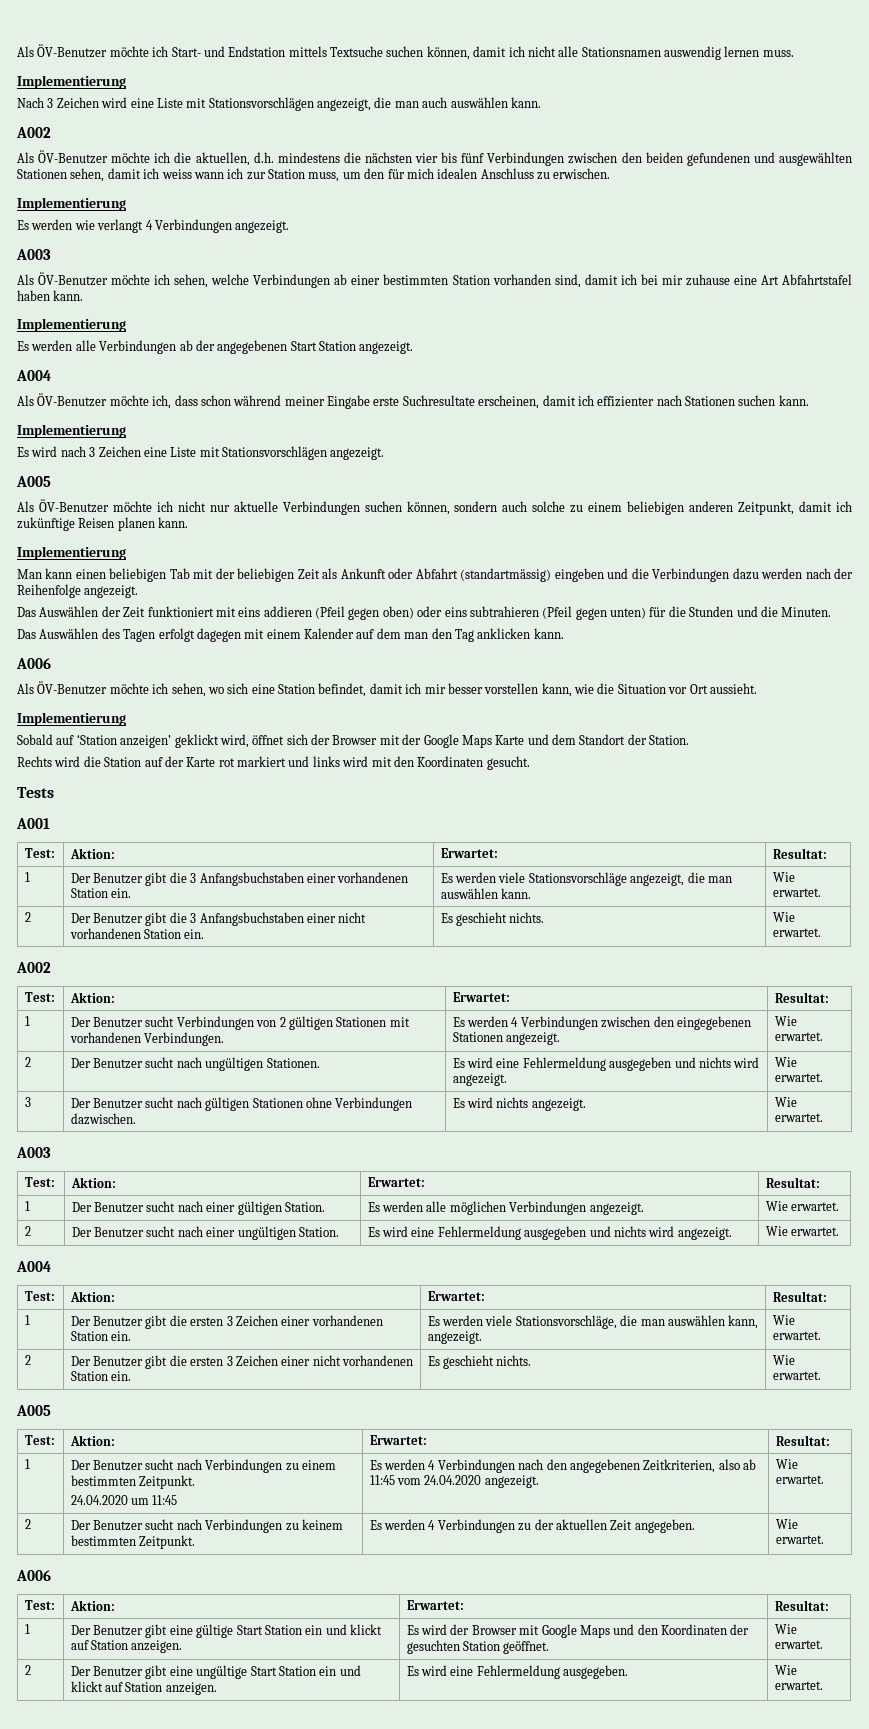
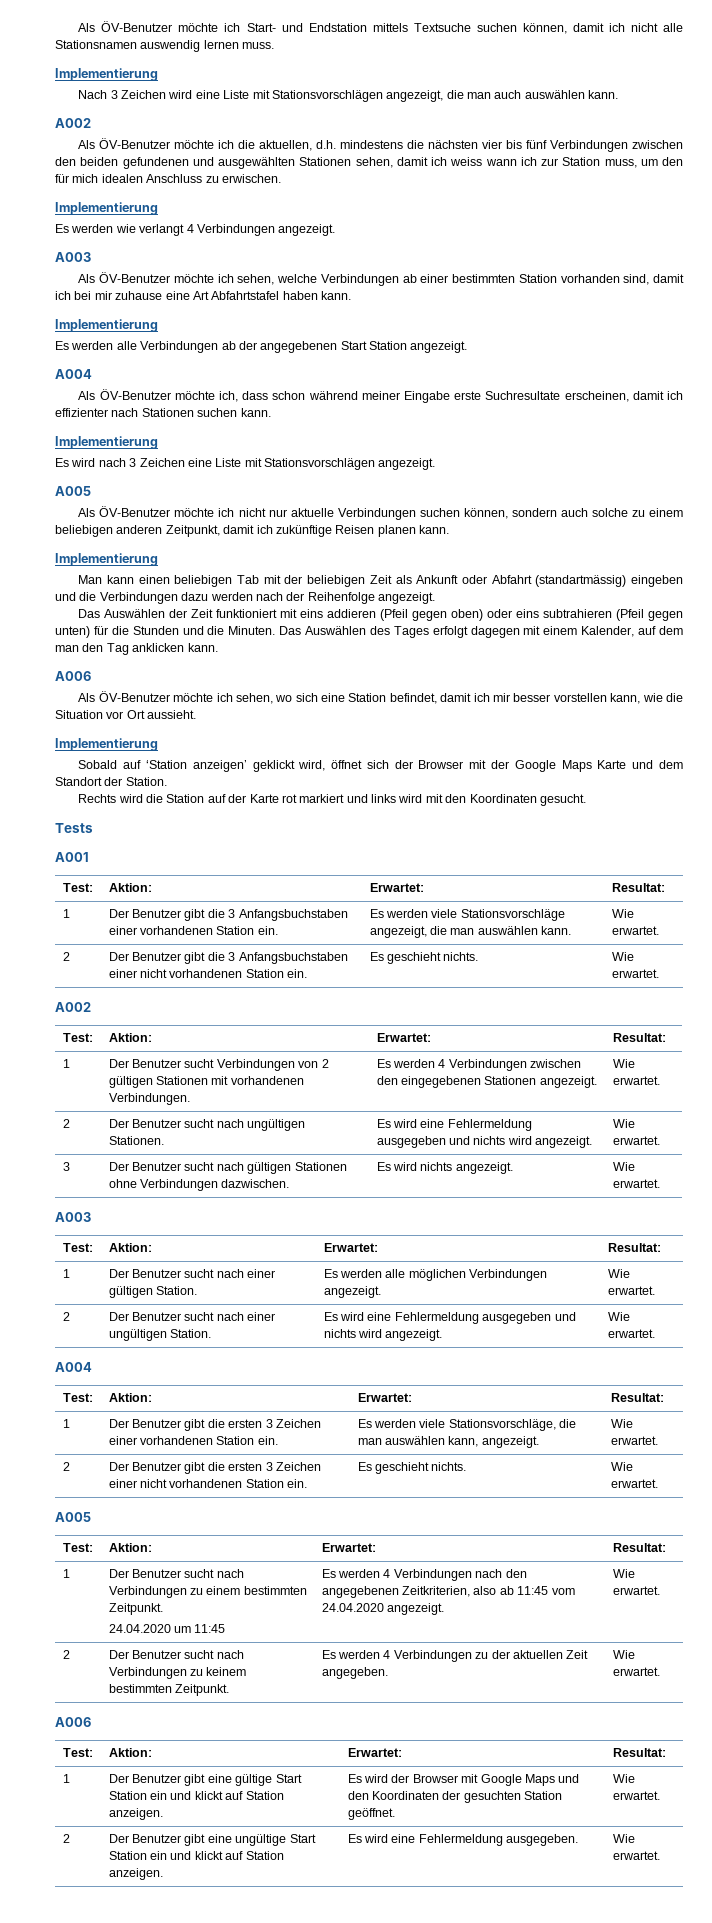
(832, 612) // -> (276, 630) none
[123,629,156,642] Tagen -> [393,626,429,638] Tages
[304,628,354,639] Kalender -> [581,626,635,637] Kalender,

